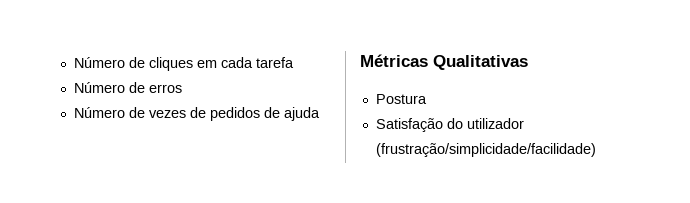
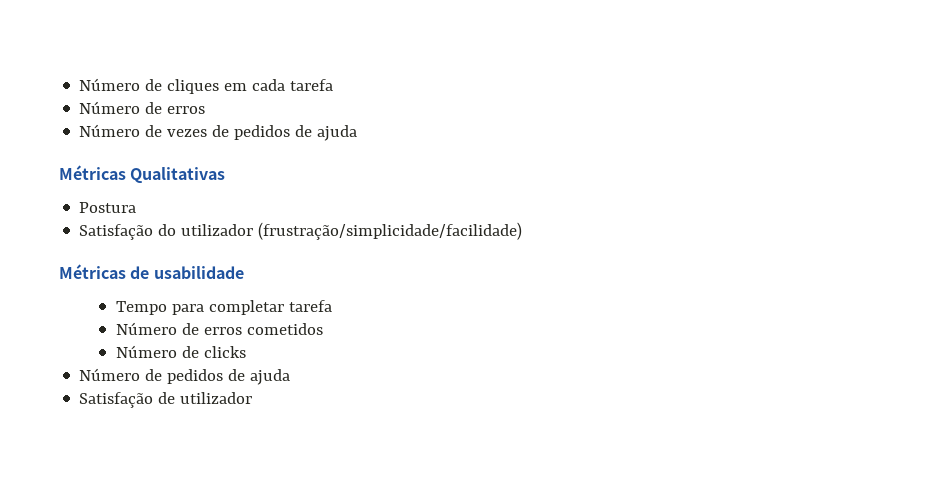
(596, 150) none -> [59,264,244,279] [115,300,332,315] [115,322,323,335] [115,345,246,358] [79,368,291,385] [79,392,253,408] // Métricas de usabilidade // Tempo para completar tarefa // Número de erros cometidos // Número de clicks // Número de pedidos de ajuda // Satisfação de utilizador

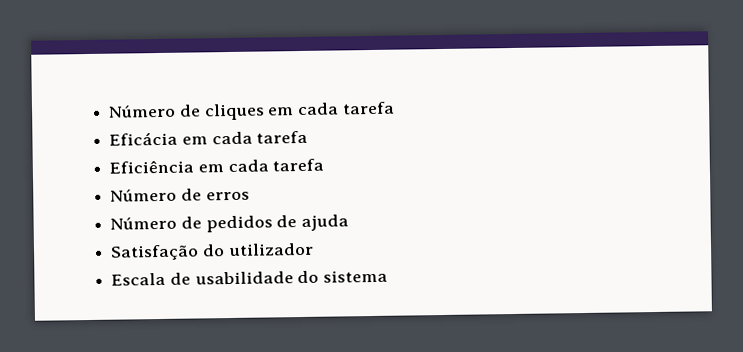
[79,101,206,114] [79,124,358,141] [59,165,226,183] [79,202,137,213] [79,222,523,240] [59,264,244,279] [115,300,332,315] [115,322,323,335] [115,345,246,358] Número de erros // Número de vezes de pedidos de ajuda // Métricas Qualitativas // Postura // Satisfação do utilizador (frustração/simplicidade/facilidade) // Métricas de usabilidade // Tempo para completar tarefa // Número de erros cometidos // Número de clicks -> [109,130,309,146] [109,158,325,174] [110,188,250,202] Eficácia em cada tarefa // Eficiência em cada tarefa // Número de erros
[158,392,253,404] de utilizador -> [201,242,314,257] [111,269,389,286] do utilizador // Escala de usabilidade do sistema

